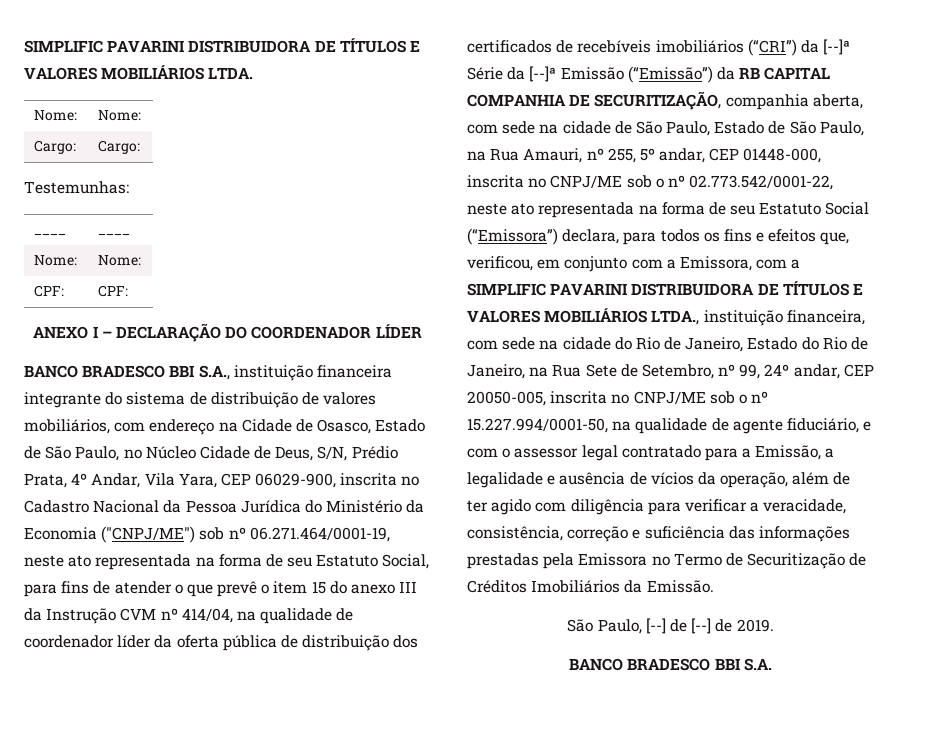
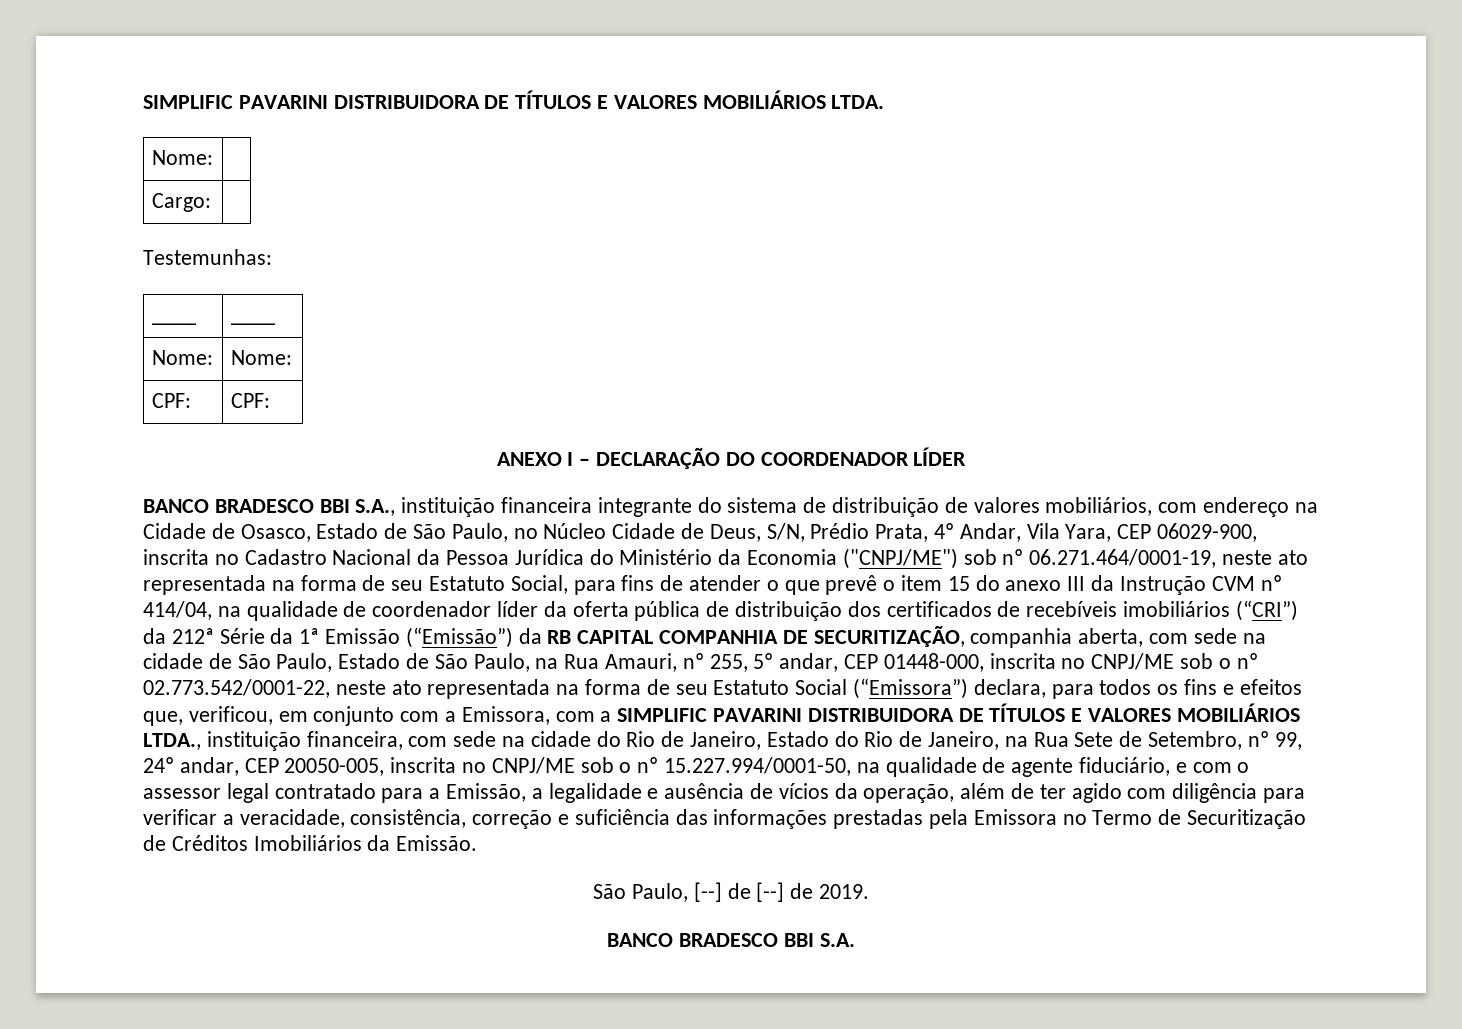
[98,110,142,121] Nome: -> (213, 157) none
[98,140,141,154] Cargo: -> (211, 202) none
[823,39,851,55] [--]ª -> [171,628,214,644] 212ª
[529,66,557,82] [--]ª -> [299,628,320,644] 1ª

